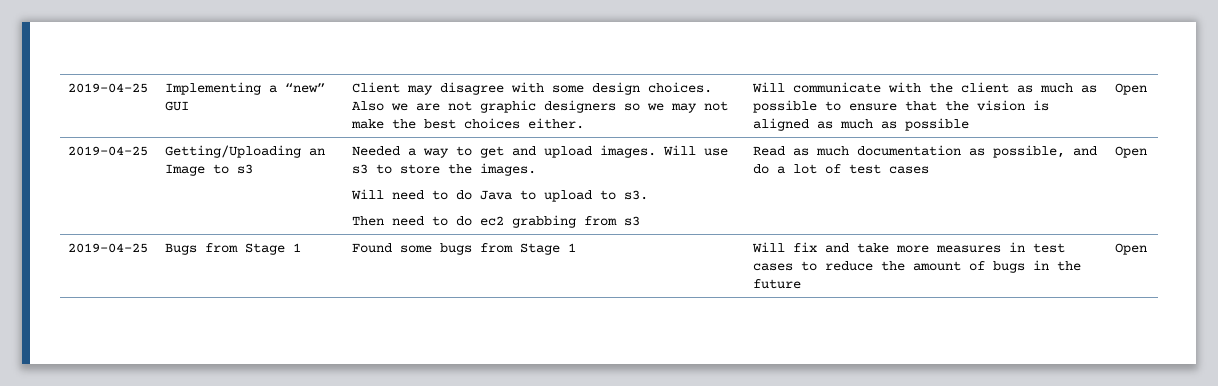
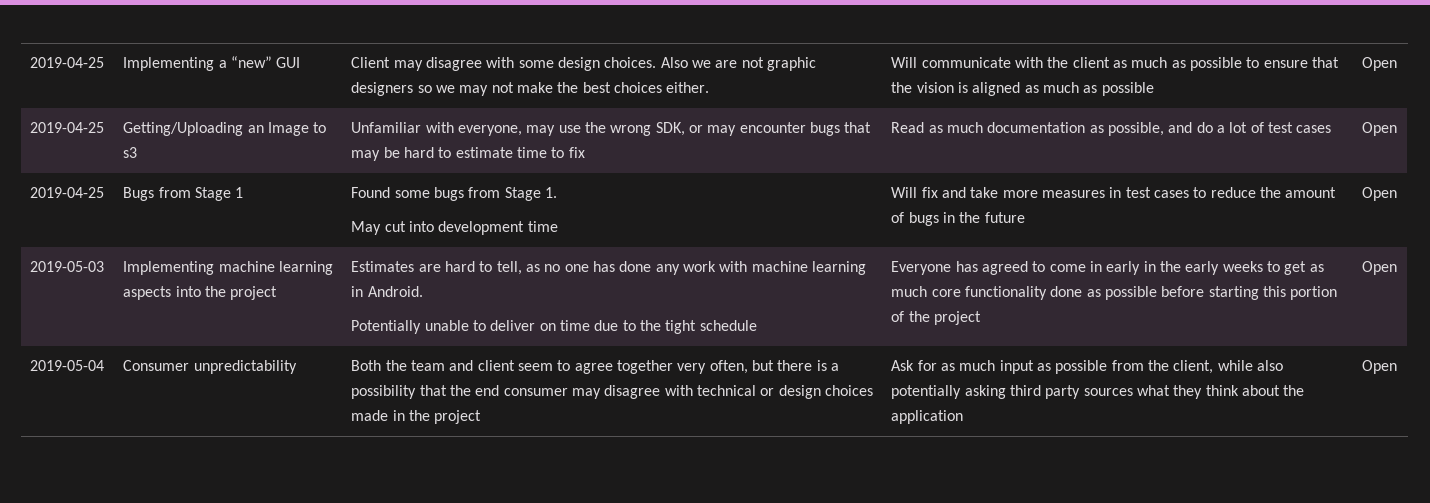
[352,145,729,158] [352,163,537,176] [351,189,649,202] [352,215,641,228] Needed a way to get and upload images. Will use s3 to store the images. // Will need to do Java to upload to s3. // Then need to do ec2 grabbing from s3 -> [351,122,872,136] [351,147,585,161] Unfamiliar with everyone, may use the wrong SDK, or may encounter bugs that may be hard to estimate time to fix
[568,243,577,252] 1 -> [544,187,557,198] [351,221,558,235] 1. // May cut into development time
(1148, 249) none -> [30,261,105,272] [123,261,334,275] [123,286,278,300] [351,261,866,275] [351,286,423,297] [351,320,757,334] [891,261,1324,275] [891,286,1338,300] [891,311,982,325] [1362,261,1398,275] [30,360,105,371] [123,360,297,374] [351,360,839,374] [351,385,873,399] [351,410,482,424] [891,360,1283,374] [891,385,1305,399] [891,410,964,424] [1362,360,1398,374] // 2019-05-03 | Implementing machine learning aspects into the project | Estimates are hard to tell, as no one has done any work with machine learning in Android. // Potentially unable to deliver on time due to the tight schedule | Everyone has agreed to come in early in the early weeks to get as much core functionality done as possible before starting this portion of the project | Open // 2019-05-04 | Consumer unpredictability | Both the team and client seem to agree together very often, but there is a possibility that the end consumer may disagree with technical or design choices made in the project | Ask for as much input as possible from the client, while also potentially asking third party sources what they think about the application | Open

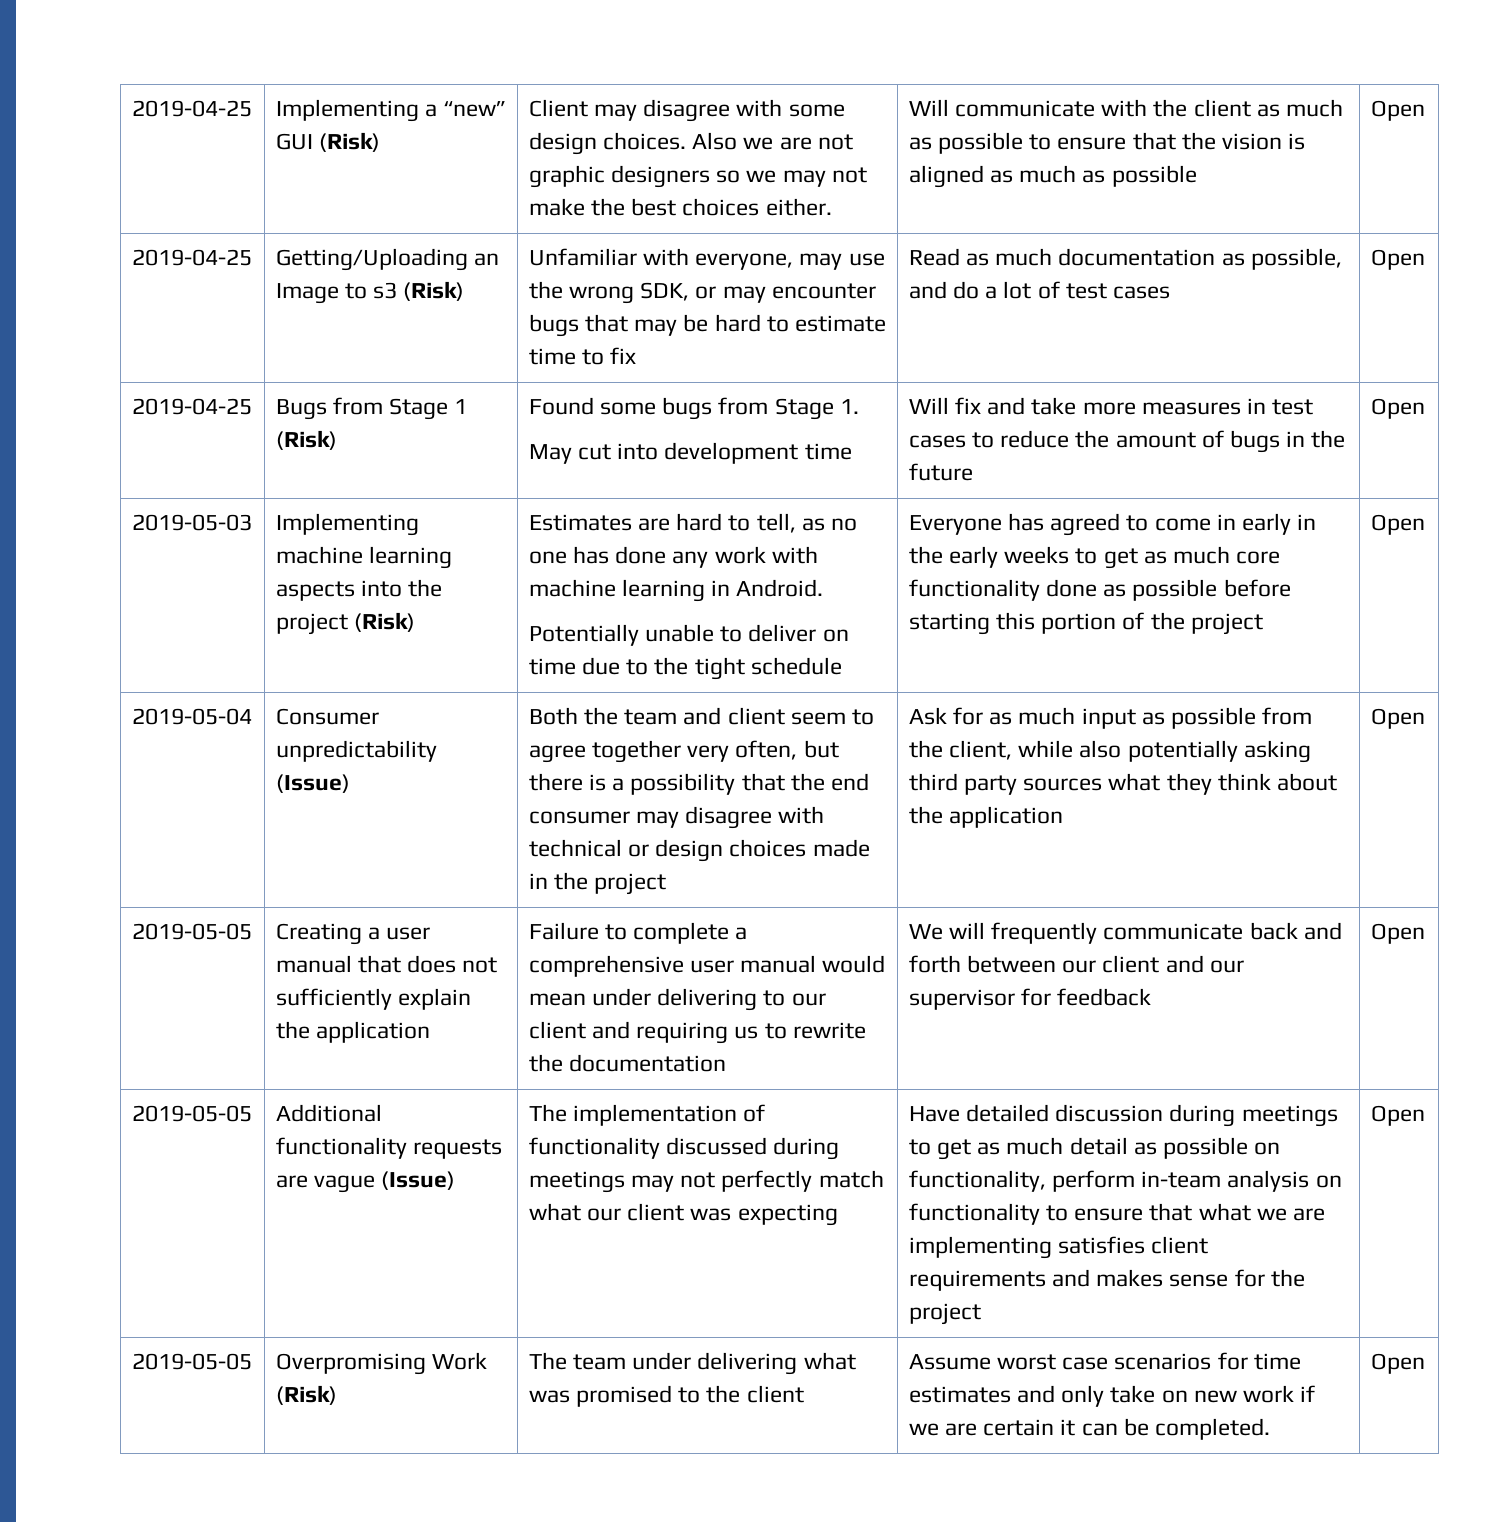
(301, 62) none -> [318,132,380,152] (Risk)
(138, 152) none -> [403,281,465,301] (Risk)
(244, 192) none -> [275,430,337,450] (Risk)
(278, 293) none -> [353,612,415,632] (Risk)
(297, 367) none -> [275,774,350,793] (Issue)
(1398, 367) none -> [131,923,252,940] [275,923,431,945] [275,955,498,973] [275,988,471,1010] [275,1021,430,1043] [528,922,748,944] [528,955,886,977] [528,988,826,1011] [528,1021,866,1044] [528,1054,726,1072] [908,922,1342,944] [908,955,1244,973] [908,988,1152,1010] [1370,923,1425,944] [131,1105,252,1122] [275,1104,382,1122] [275,1137,502,1159] [275,1171,456,1193] [528,1104,766,1126] [528,1137,840,1160] [528,1170,884,1193] [528,1203,838,1226] [908,1104,1338,1127] [908,1137,1281,1160] [908,1170,1342,1192] [908,1203,1325,1225] [908,1236,1209,1259] [908,1269,1305,1291] [908,1303,981,1325] [1370,1105,1425,1126] [131,1353,252,1370] [275,1352,487,1375] [275,1385,337,1405] [528,1352,856,1375] [528,1385,804,1407] [908,1352,1301,1370] [908,1385,1316,1407] [908,1418,1270,1440] [1370,1353,1425,1374] // 2019-05-05 | Creating a user manual that does not sufficiently explain the application | Failure to complete a comprehensive user manual would mean under delivering to our client and requiring us to rewrite the documentation | We will frequently communicate back and forth between our client and our supervisor for feedback | Open // 2019-05-05 | Additional functionality requests are vague (Issue) | The implementation of functionality discussed during meetings may not perfectly match what our client was expecting | Have detailed discussion during meetings to get as much detail as possible on functionality, perform in-team analysis on functionality to ensure that what we are implementing satisfies client requirements and makes sense for the project | Open // 2019-05-05 | Overpromising Work (Risk) | The team under delivering what was promised to the client | Assume worst case scenarios for time estimates and only take on new work if we are certain it can be completed. | Open

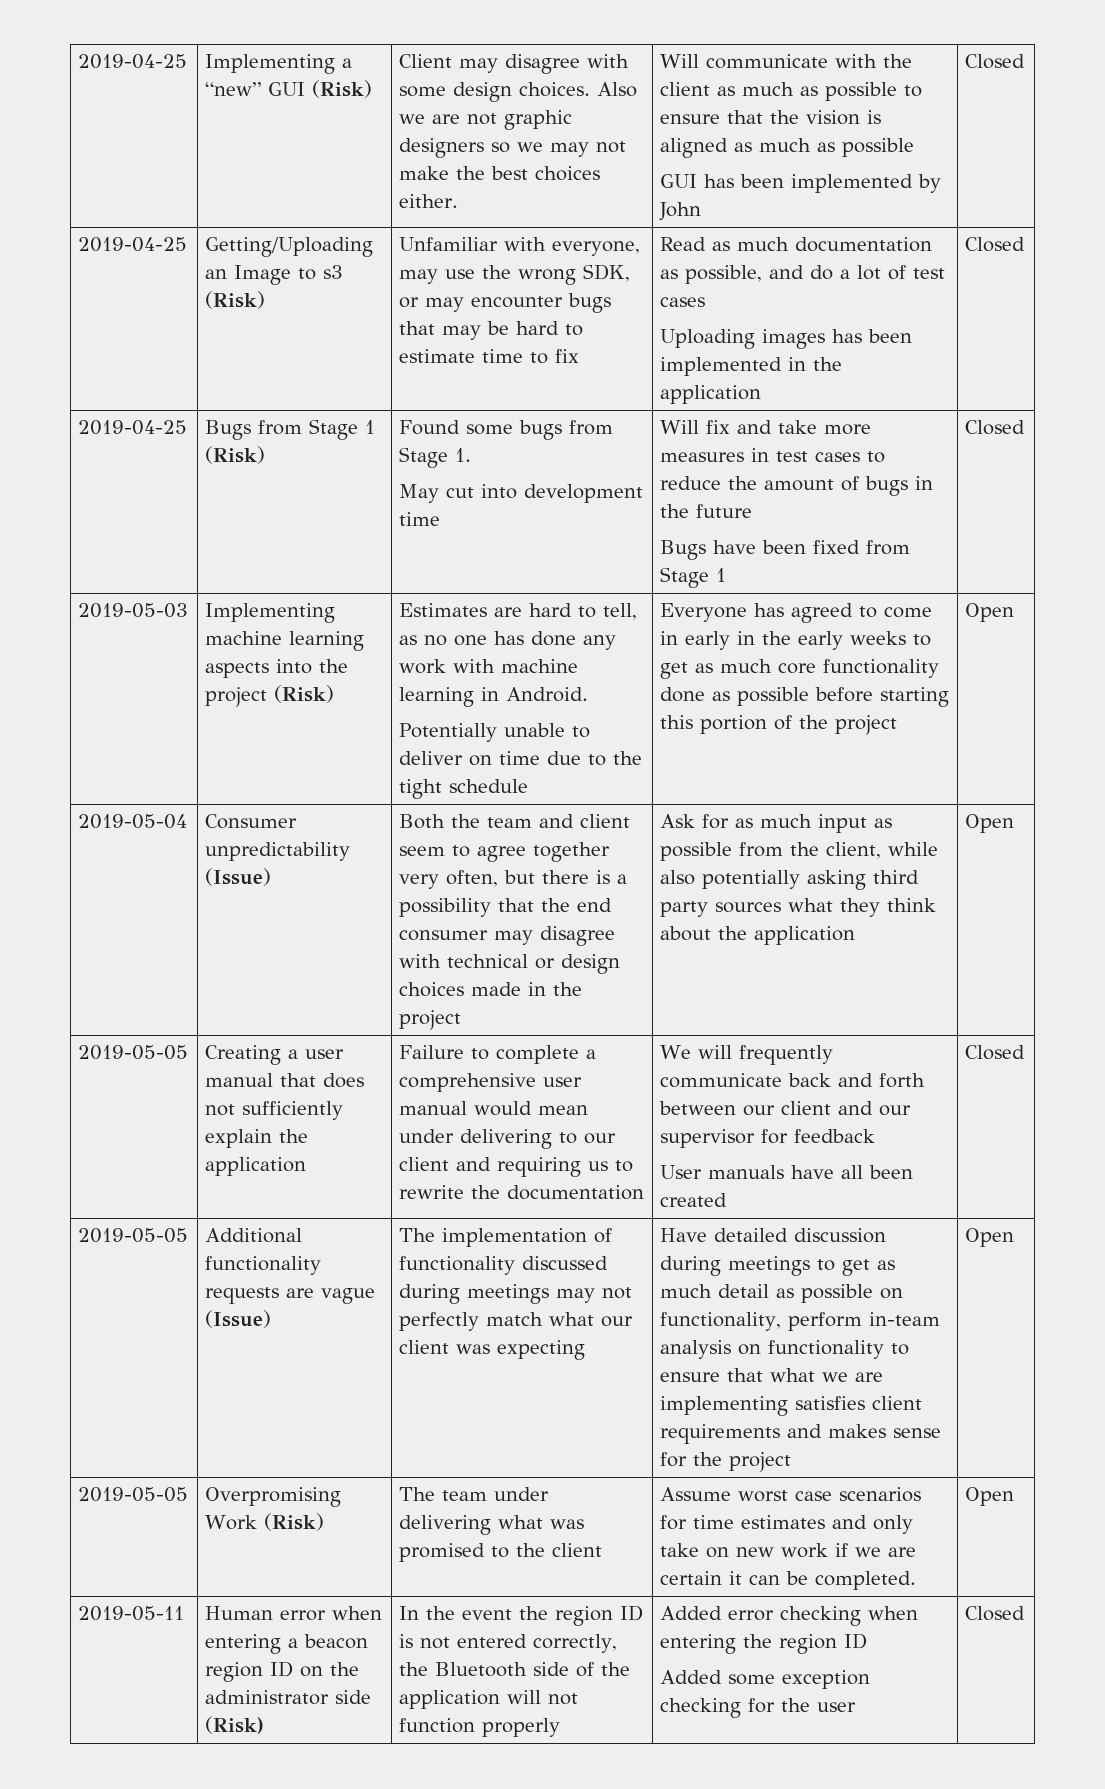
[1370,100,1425,121] | Open -> [660,174,942,193] [659,202,702,221] [965,54,1026,69] // GUI has been implemented by John | Closed
[1370,249,1425,270] | Open -> [660,329,913,349] [660,357,843,376] [660,385,762,404] [965,237,1026,252] // Uploading images has been implemented in the application | Closed
[1370,398,1425,419] | Open -> [660,540,911,560] [660,567,727,588] [965,420,1026,435] // Bugs have been fixed from Stage 1 | Closed
[1370,923,1425,944] | Open -> [660,1165,914,1179] [660,1193,728,1207] [965,1045,1026,1060] // User manuals have all been created | Closed
(1425, 1363) none -> [78,1606,185,1621] [205,1606,383,1621] [205,1634,369,1654] [205,1661,360,1682] [205,1690,372,1705] [205,1716,265,1734] [399,1605,644,1626] [399,1634,618,1653] [399,1662,631,1677] [399,1690,579,1709] [399,1718,561,1737] [660,1606,919,1626] [660,1633,868,1654] [660,1670,871,1689] [660,1698,857,1718] [965,1606,1026,1621] // 2019-05-11 | Human error when entering a beacon region ID on the administrator side (Risk) | In the event the region ID is not entered correctly, the Bluetooth side of the application will not function properly | Added error checking when entering the region ID // Added some exception checking for the user | Closed

